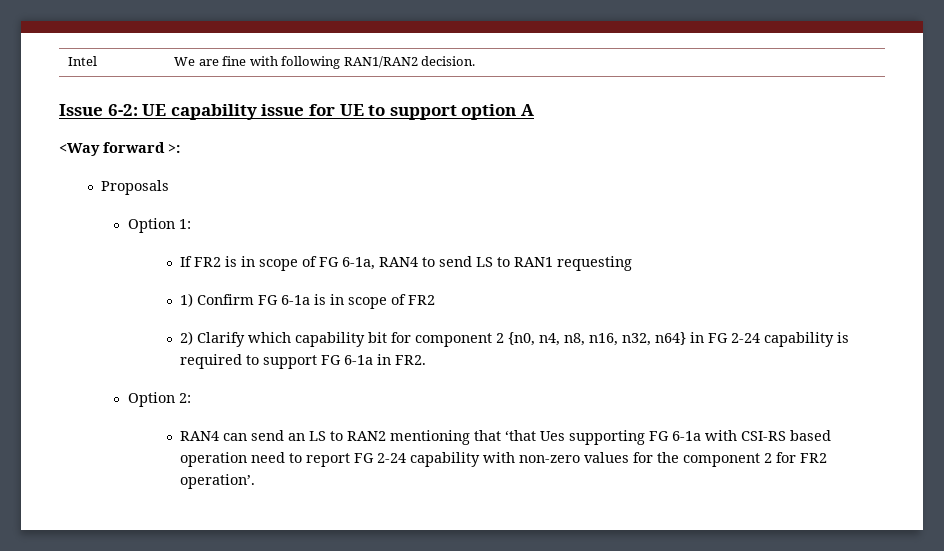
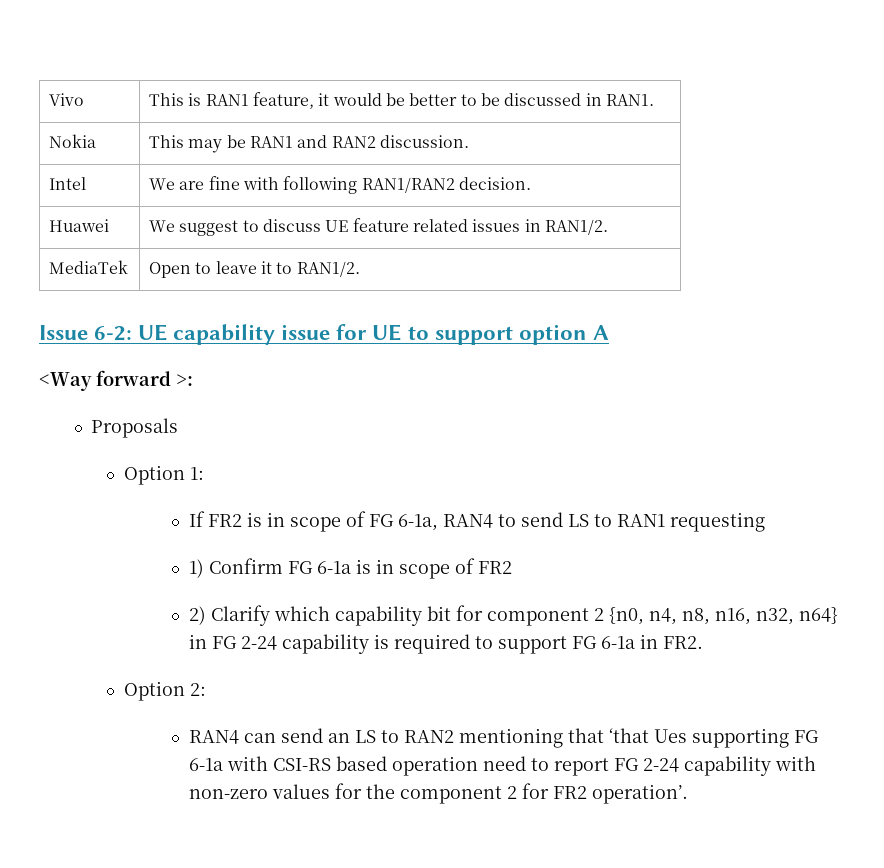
(68, 61) none -> [49,93,85,106] [149,92,654,109] [49,134,97,148] [149,135,469,153] Vivo | This is RAN1 feature, it would be better to be discussed in RAN1. // Nokia | This may be RAN1 and RAN2 discussion. //
(476, 61) none -> [49,219,110,232] [149,218,608,236] [49,260,129,274] [149,261,360,278] // Huawei | We suggest to discuss UE feature related issues in RAN1/2. // MediaTek | Open to leave it to RAN1/2.

